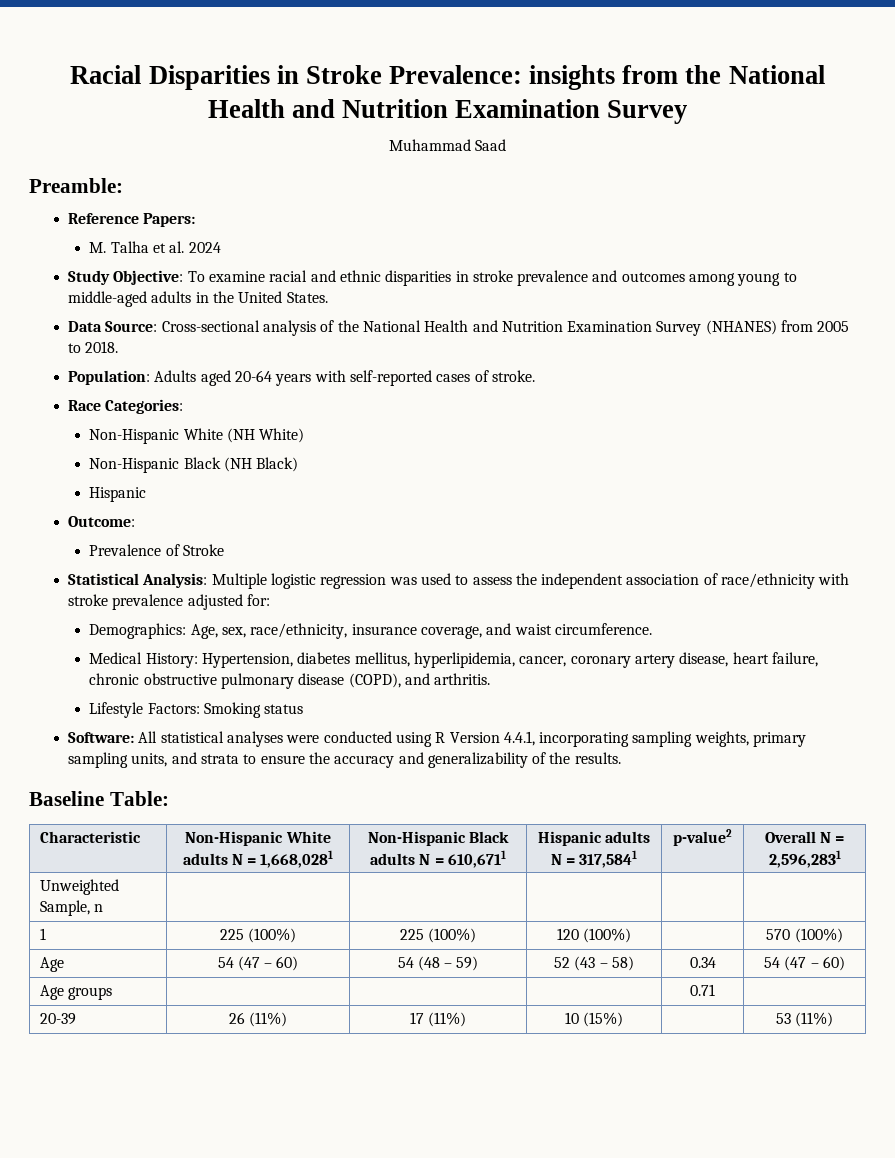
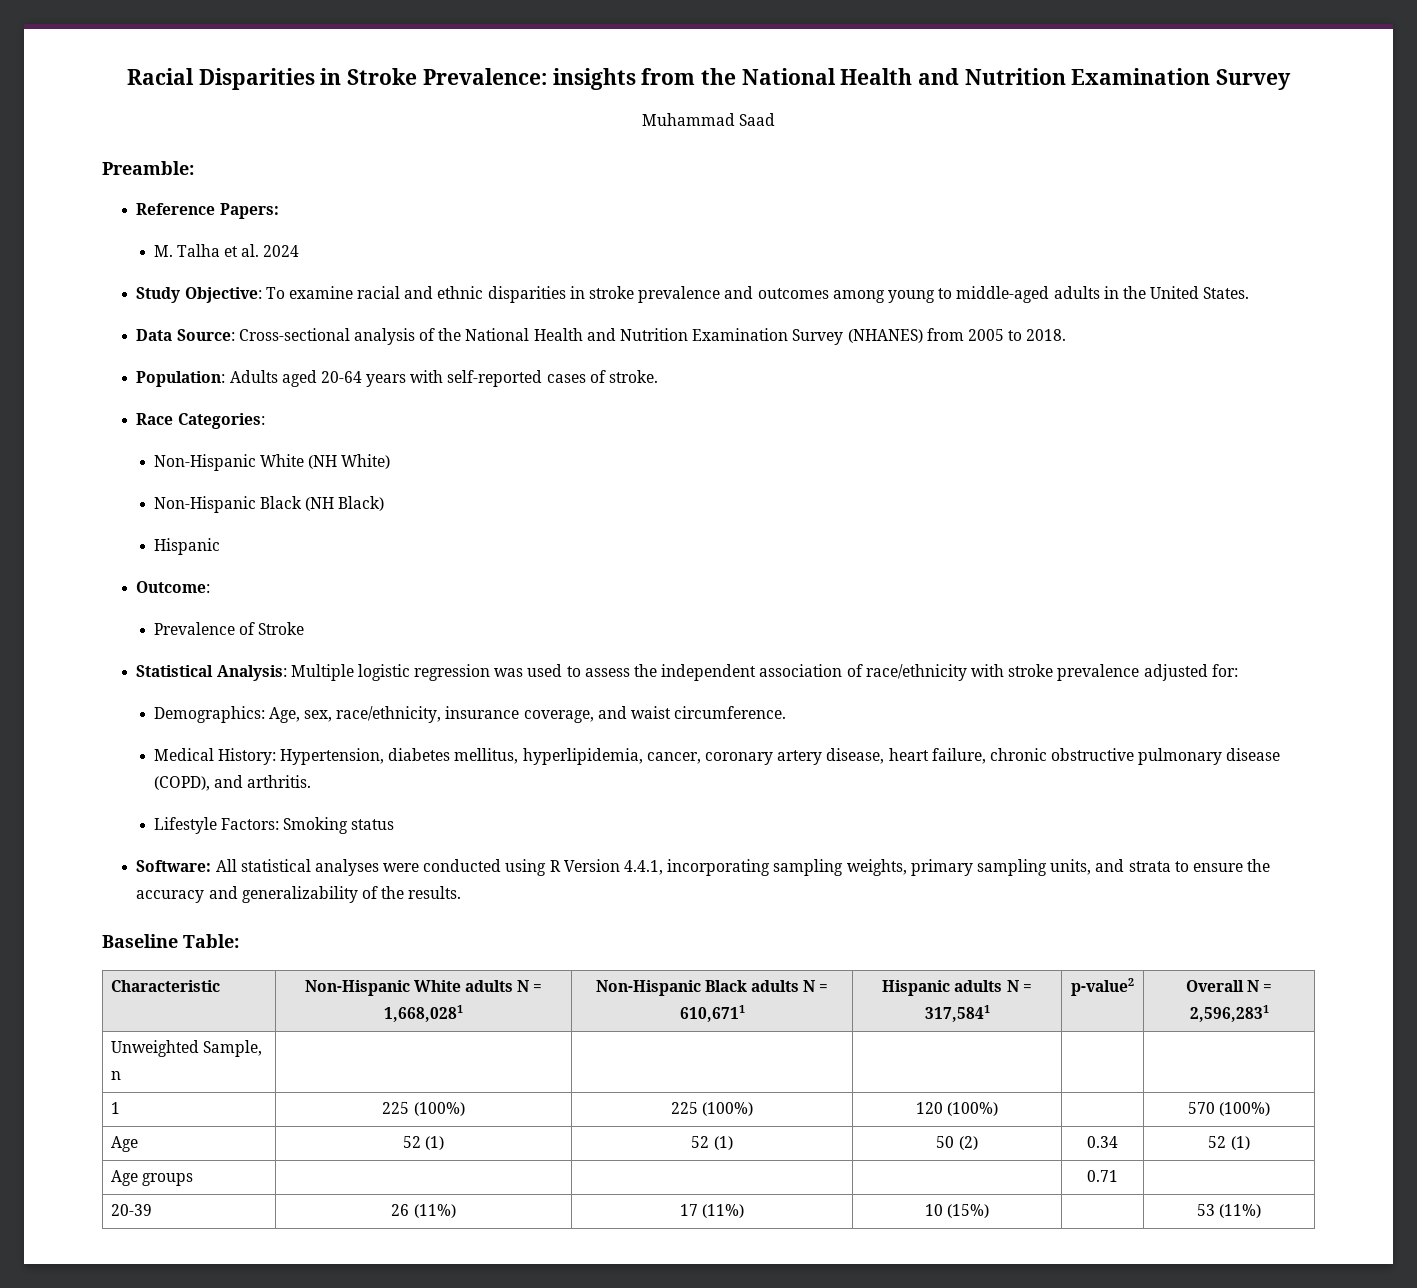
[217,956,299,971] [397,956,479,971] [554,956,634,971] [689,957,716,968] [764,956,845,971] 54 (47 – 60) | 54 (48 – 59) | 52 (43 – 58) | 0.34 | 54 (47 – 60) -> [402,1136,445,1150] [691,1136,733,1150] [936,1136,978,1150] [1087,1136,1118,1148] [1208,1136,1250,1150] 52 (1) | 52 (1) | 50 (2) | 0.34 | 52 (1)

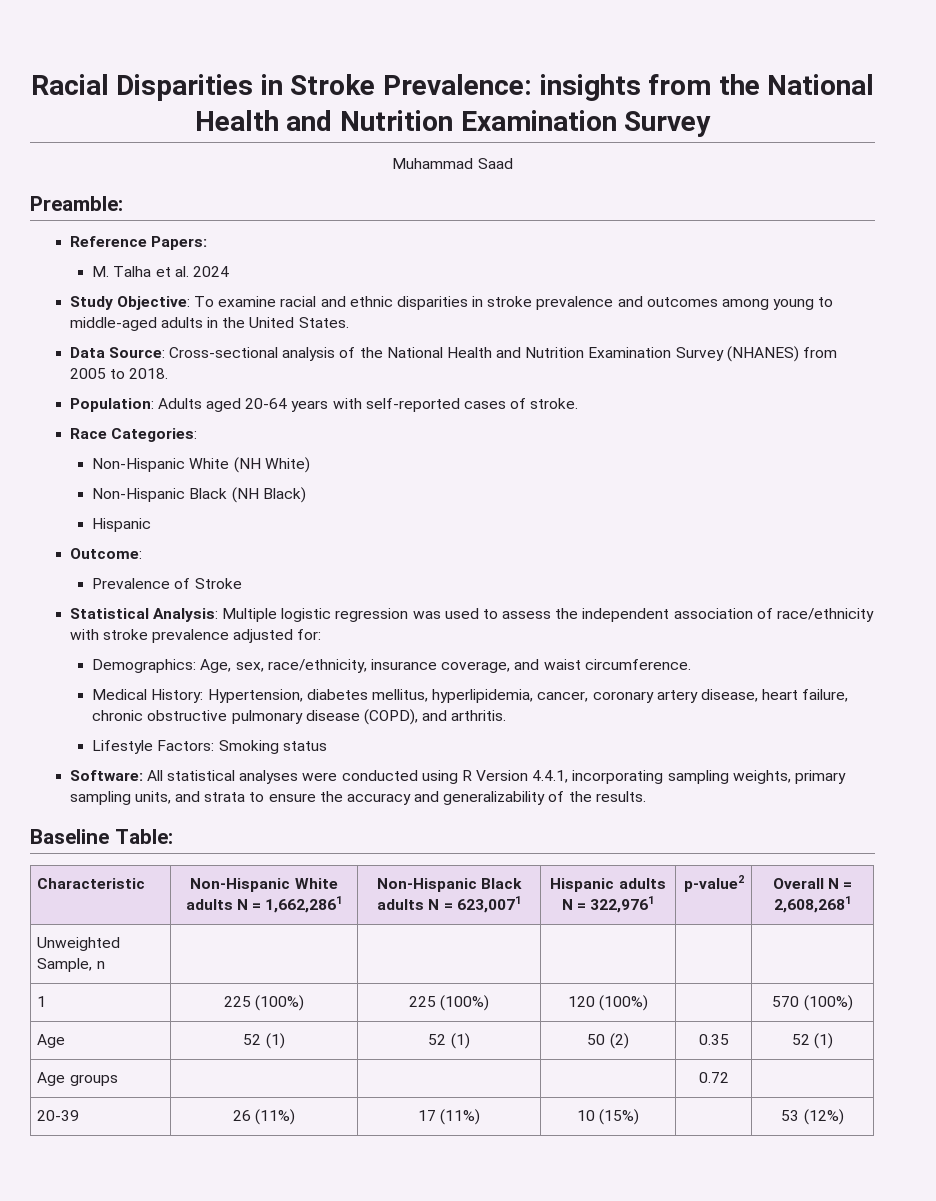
[384,1005,463,1022] 1,668,0281 -> [265,896,343,913] 1,662,2861
[679,1005,745,1022] 610,6711 -> [456,896,521,913] 623,0071
[924,1005,990,1022] 317,5841 -> [590,896,655,913] 322,9761
[1189,1005,1269,1022] 2,596,2831 -> [774,896,851,913] 2,608,2681
[1087,1136,1118,1148] 0.34 -> [698,1034,729,1045] 0.35
[1087,1170,1118,1182] 0.71 -> [698,1072,729,1083] 0.72
[1219,1204,1262,1218] (11%) -> [803,1109,844,1125] (12%)

